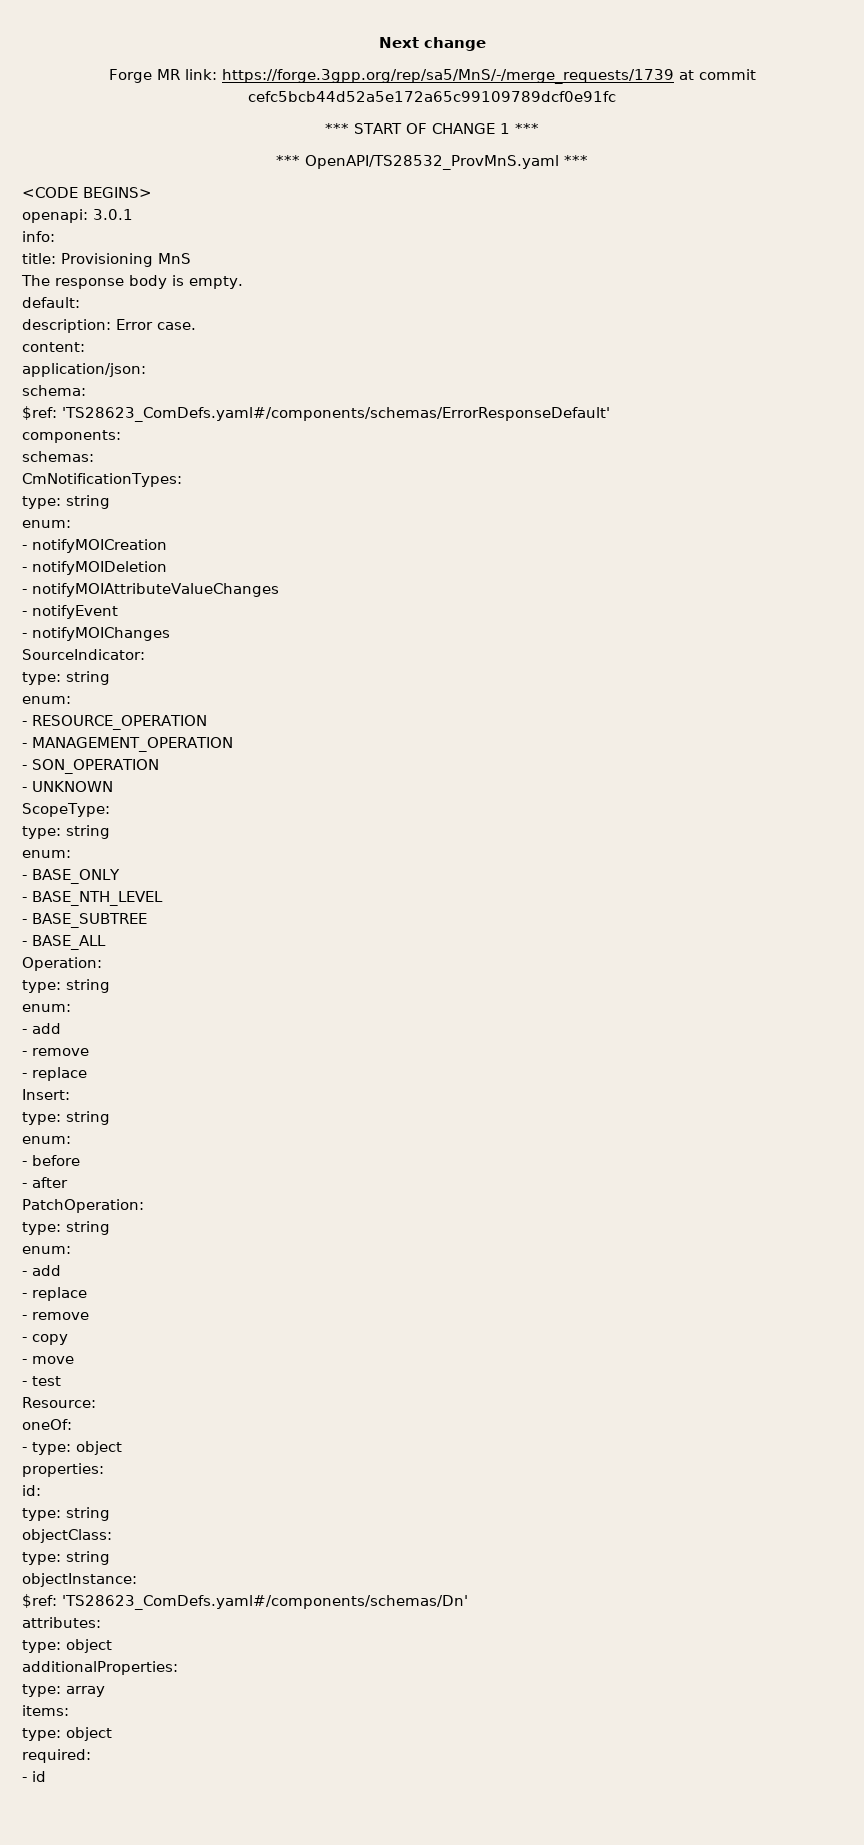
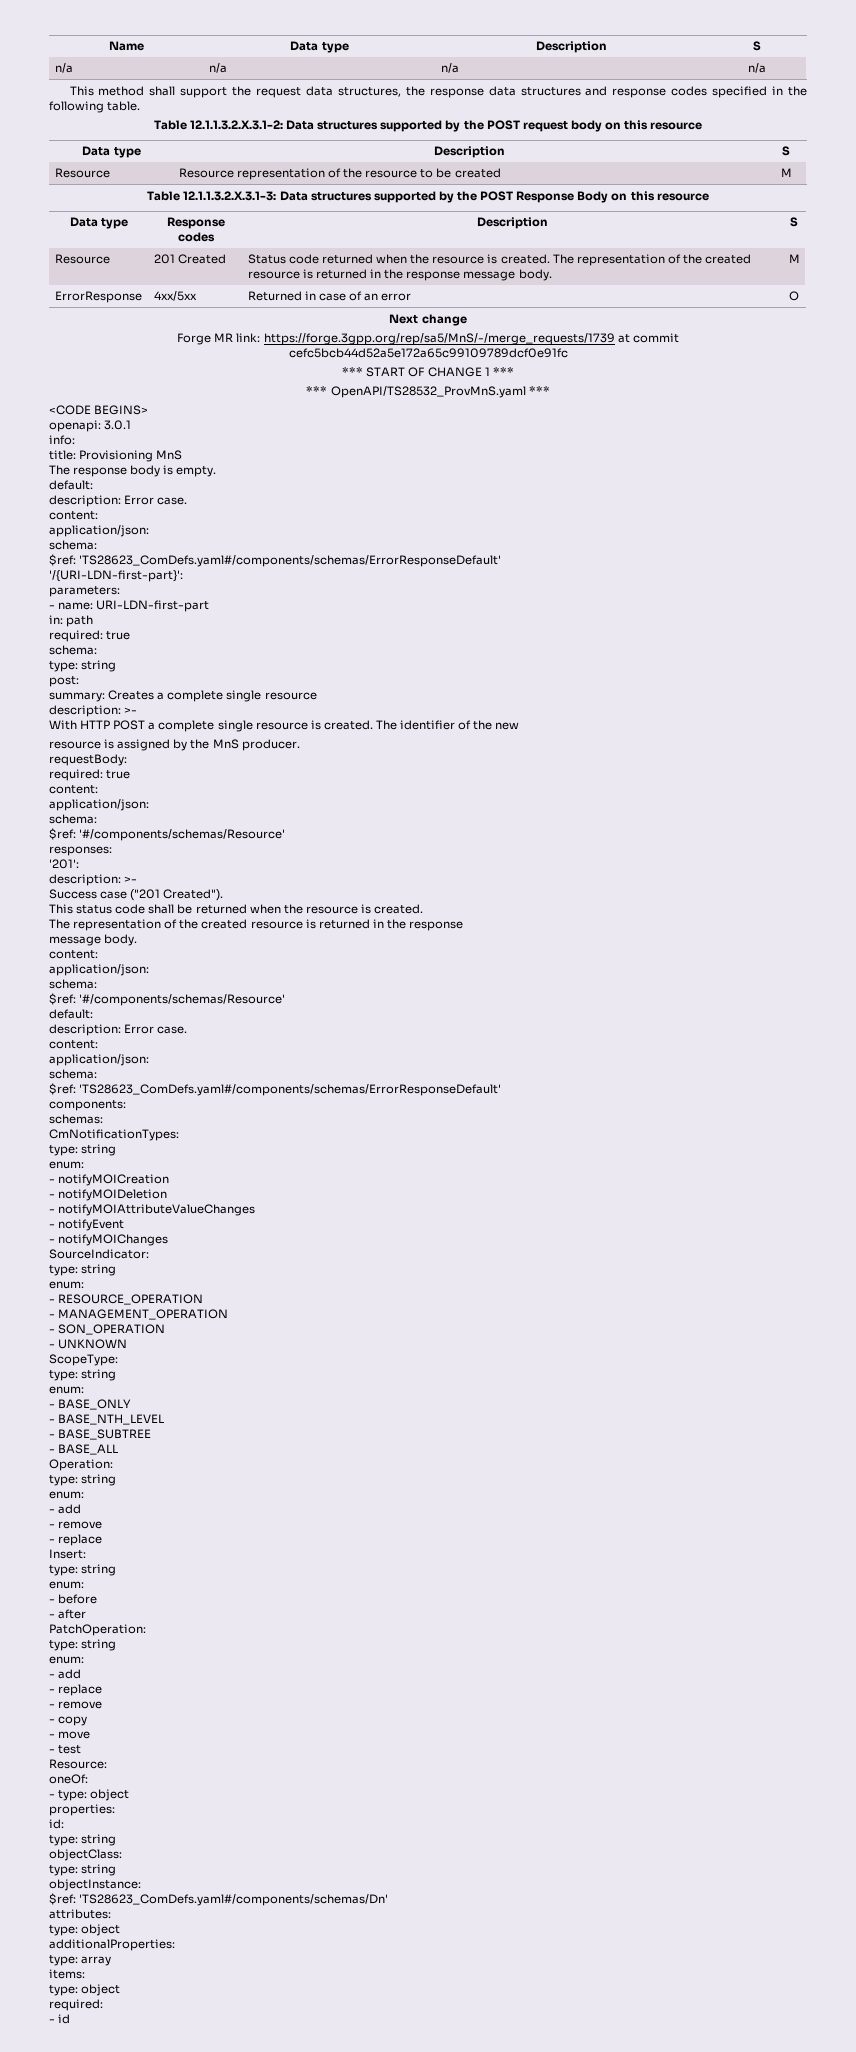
(378, 42) none -> [109,41,144,51] [290,41,349,53] [535,41,607,53] [752,41,761,51] [54,63,73,73] [208,63,227,73] [440,63,459,73] [747,63,766,73] [69,86,807,98] [49,101,141,113] [153,120,703,132] [82,146,141,158] [434,146,505,158] [782,146,790,156] [54,168,110,178] [178,168,501,180] [780,168,792,177] [147,191,709,203] [69,217,129,229] [166,217,225,229] [177,232,215,242] [477,217,548,229] [790,217,798,227] [54,254,110,264] [153,254,226,264] [247,254,752,266] [247,269,552,281] [788,254,800,263] [54,291,142,303] [153,291,197,301] [247,291,412,301] [789,291,799,301] Name | Data type | Description | S // n/a | n/a | n/a | n/a // This method shall support the request data structures, the response data structures and response codes specified in the following table. // Table 12.1.1.3.2.X.3.1-2: Data structures supported by the POST request body on this resource // Data type | Description | S // Resource | Resource representation of the resource to be created | M // Table 12.1.1.3.2.X.3.1-3: Data structures supported by the POST Response Body on this resource // Data type | Response codes | Description | S // Resource | 201 Created | Status code returned when the resource is created. The representation of the created resource is returned in the response message body. | M // ErrorResponse | 4xx/5xx | Returned in case of an error | O //
(610, 414) none -> [49,570,183,582] [49,586,120,597] [49,600,210,612] [49,615,94,627] [49,630,131,642] [49,645,97,655] [49,660,117,672] [49,676,79,687] [49,690,317,702] [49,705,138,717] [49,720,520,732] [49,739,300,751] [49,754,127,766] [49,769,131,781] [49,785,98,794] [49,799,149,811] [49,814,97,824] [49,828,286,841] [49,846,112,856] [49,859,79,869] [49,874,138,886] [49,889,224,901] [49,904,424,914] [49,919,464,931] [49,934,138,946] [49,950,98,959] [49,964,149,976] [49,979,97,989] [49,993,286,1006] [49,1009,93,1019] [49,1024,188,1036] [49,1040,98,1049] [49,1054,149,1066] [49,1069,97,1079] [49,1083,502,1096] // '/{URI-LDN-first-part}': // parameters: // - name: URI-LDN-first-part // in: path // required: true // schema: // type: string // post: // summary: Creates a complete single resource // description: >- // With HTTP POST a complete single resource is created. The identifier of the new // resource is assigned by the MnS producer. // requestBody: // required: true // content: // application/json: // schema: // $ref: '#/components/schemas/Resource' // responses: // '201': // description: >- // Success case ("201 Created"). // This status code shall be returned when the resource is created. // The representation of the created resource is returned in the response // message body. // content: // application/json: // schema: // $ref: '#/components/schemas/Resource' // default: // description: Error case. // content: // application/json: // schema: // $ref: 'TS28623_ComDefs.yaml#/components/schemas/ErrorResponseDefault'

